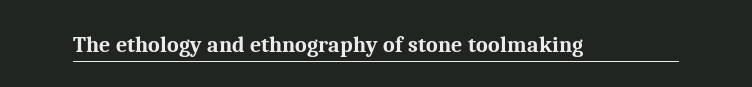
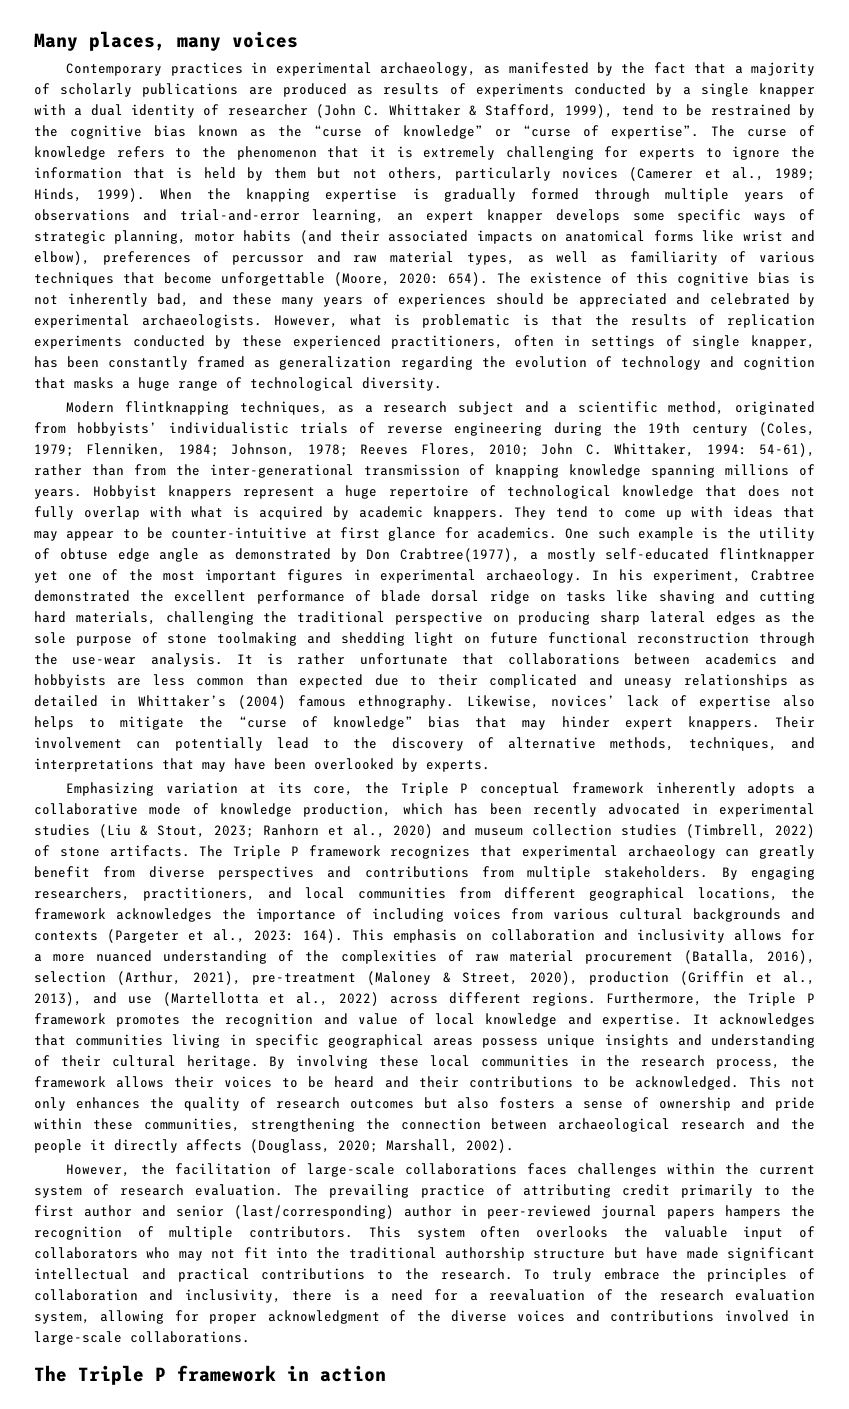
[73,36,583,57] The ethology and ethnography of stone toolmaking -> [34,31,298,51] [66,62,816,76] [34,83,816,97] [34,104,815,118] [34,125,816,139] [34,146,815,160] [34,167,815,181] [34,188,816,202] [34,209,816,223] [34,230,815,244] [34,251,816,265] [34,272,815,286] [34,293,815,307] [34,314,815,328] [34,335,815,349] [34,356,816,370] [34,377,442,391] [66,401,815,415] [34,422,815,436] [34,443,815,457] [34,464,815,478] [34,485,815,499] [34,506,815,520] [34,527,816,541] [34,548,815,562] [34,569,816,583] [34,590,816,604] [34,611,815,625] [34,632,815,646] [34,653,815,667] [34,674,815,688] [34,695,816,709] [34,716,815,730] [34,737,815,751] [34,758,490,772] [66,782,816,796] [34,803,816,817] [34,824,816,838] [34,845,815,859] [34,866,815,880] [34,887,815,901] [34,908,815,922] [34,929,815,943] [34,950,816,964] [34,971,816,985] [34,992,815,1006] [34,1013,815,1027] [34,1034,815,1048] [34,1055,815,1069] [34,1076,815,1090] [34,1097,815,1111] [34,1118,815,1132] [34,1139,514,1153] [66,1163,815,1177] [34,1184,816,1198] [34,1205,815,1219] [34,1226,816,1240] [34,1247,815,1261] [34,1268,815,1282] [34,1289,815,1303] [34,1310,815,1324] [34,1331,250,1345] [34,1365,386,1385] Many places, many voices // Contemporary practices in experimental archaeology, as manifested by the fact that a majority of scholarly publications are produced as results of experiments conducted by a single knapper with a dual identity of researcher (John C. Whittaker & Stafford, 1999), tend to be restrained by the cognitive bias known as the “curse of knowledge” or “curse of expertise”. The curse of knowledge refers to the phenomenon that it is extremely challenging for experts to ignore the information that is held by them but not others, particularly novices (Camerer et al., 1989; Hinds, 1999). When the knapping expertise is gradually formed through multiple years of observations and trial-and-error learning, an expert knapper develops some specific ways of strategic planning, motor habits (and their associated impacts on anatomical forms like wrist and elbow), preferences of percussor and raw material types, as well as familiarity of various techniques that become unforgettable (Moore, 2020: 654). The existence of this cognitive bias is not inherently bad, and these many years of experiences should be appreciated and celebrated by experimental archaeologists. However, what is problematic is that the results of replication experiments conducted by these experienced practitioners, often in settings of single knapper, has been constantly framed as generalization regarding the evolution of technology and cognition that masks a huge range of technological diversity. // Modern flintknapping techniques, as a research subject and a scientific method, originated from hobbyists’ individualistic trials of reverse engineering during the 19th century (Coles, 1979; Flenniken, 1984; Johnson, 1978; Reeves Flores, 2010; John C. Whittaker, 1994: 54-61), rather than from the inter-generational transmission of knapping knowledge spanning millions of years. Hobbyist knappers represent a huge repertoire of technological knowledge that does not fully overlap with what is acquired by academic knappers. They tend to come up with ideas that may appear to be counter-intuitive at first glance for academics. One such example is the utility of obtuse edge angle as demonstrated by Don Crabtree(1977), a mostly self-educated flintknapper yet one of the most important figures in experimental archaeology. In his experiment, Crabtree demonstrated the excellent performance of blade dorsal ridge on tasks like shaving and cutting hard materials, challenging the traditional perspective on producing sharp lateral edges as the sole purpose of stone toolmaking and shedding light on future functional reconstruction through the use-wear analysis. It is rather unfortunate that collaborations between academics and hobbyists are less common than expected due to their complicated and uneasy relationships as detailed in Whittaker’s (2004) famous ethnography. Likewise, novices’ lack of expertise also helps to mitigate the “curse of knowledge” bias that may hinder expert knappers. Their involvement can potentially lead to the discovery of alternative methods, techniques, and interpretations that may have been overlooked by experts. // Emphasizing variation at its core, the Triple P conceptual framework inherently adopts a collaborative mode of knowledge production, which has been recently advocated in experimental studies (Liu & Stout, 2023; Ranhorn et al., 2020) and museum collection studies (Timbrell, 2022) of stone artifacts. The Triple P framework recognizes that experimental archaeology can greatly benefit from diverse perspectives and contributions from multiple stakeholders. By engaging researchers, practitioners, and local communities from different geographical locations, the framework acknowledges the importance of including voices from various cultural backgrounds and contexts (Pargeter et al., 2023: 164). This emphasis on collaboration and inclusivity allows for a more nuanced understanding of the complexities of raw material procurement (Batalla, 2016), selection (Arthur, 2021), pre-treatment (Maloney & Street, 2020), production (Griffin et al., 2013), and use (Martellotta et al., 2022) across different regions. Furthermore, the Triple P framework promotes the recognition and value of local knowledge and expertise. It acknowledges that communities living in specific geographical areas possess unique insights and understanding of their cultural heritage. By involving these local communities in the research process, the framework allows their voices to be heard and their contributions to be acknowledged. This not only enhances the quality of research outcomes but also fosters a sense of ownership and pride within these communities, strengthening the connection between archaeological research and the people it directly affects (Douglass, 2020; Marshall, 2002). // However, the facilitation of large-scale collaborations faces challenges within the current system of research evaluation. The prevailing practice of attributing credit primarily to the first author and senior (last/corresponding) author in peer-reviewed journal papers hampers the recognition of multiple contributors. This system often overlooks the valuable input of collaborators who may not fit into the traditional authorship structure but have made significant intellectual and practical contributions to the research. To truly embrace the principles of collaboration and inclusivity, there is a need for a reevaluation of the research evaluation system, allowing for proper acknowledgment of the diverse voices and contributions involved in large-scale collaborations. // The Triple P framework in action

